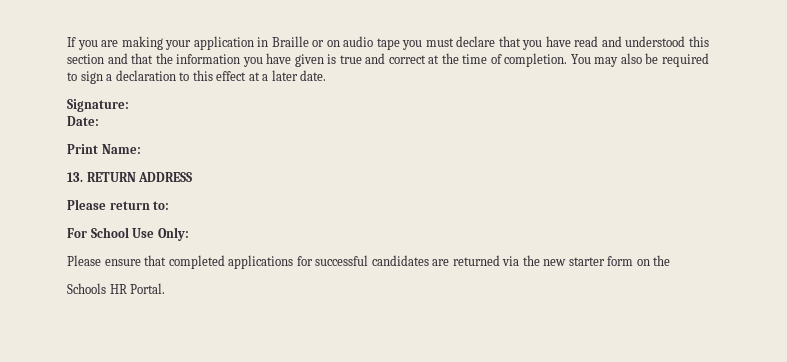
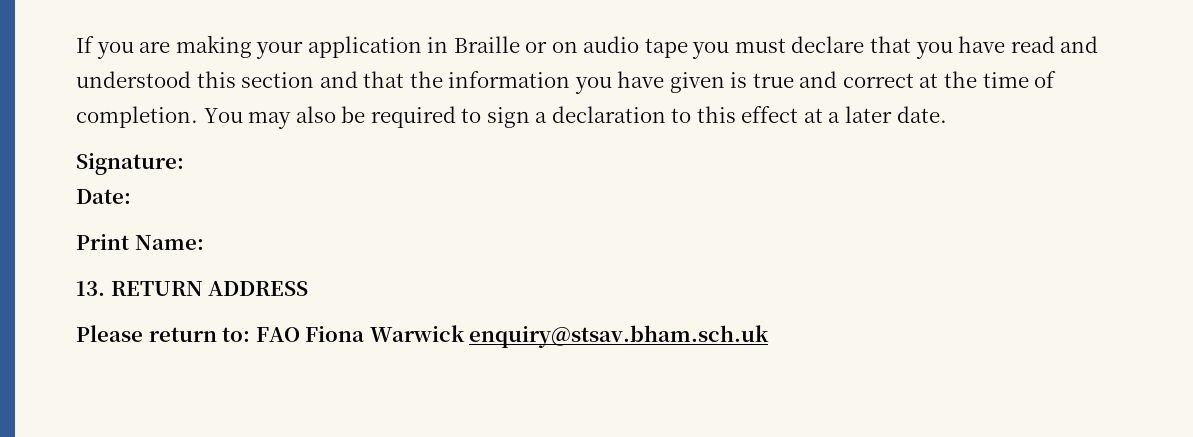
[67,227,189,241] [67,255,671,269] [67,283,166,294] // For School Use Only: // Please ensure that completed applications for successful candidates are returned via the new starter form on the // Schools HR Portal. -> [255,325,770,348] FAO Fiona Warwick enquiry@stsav.bham.sch.uk

